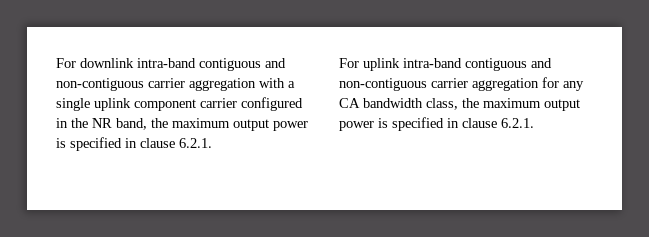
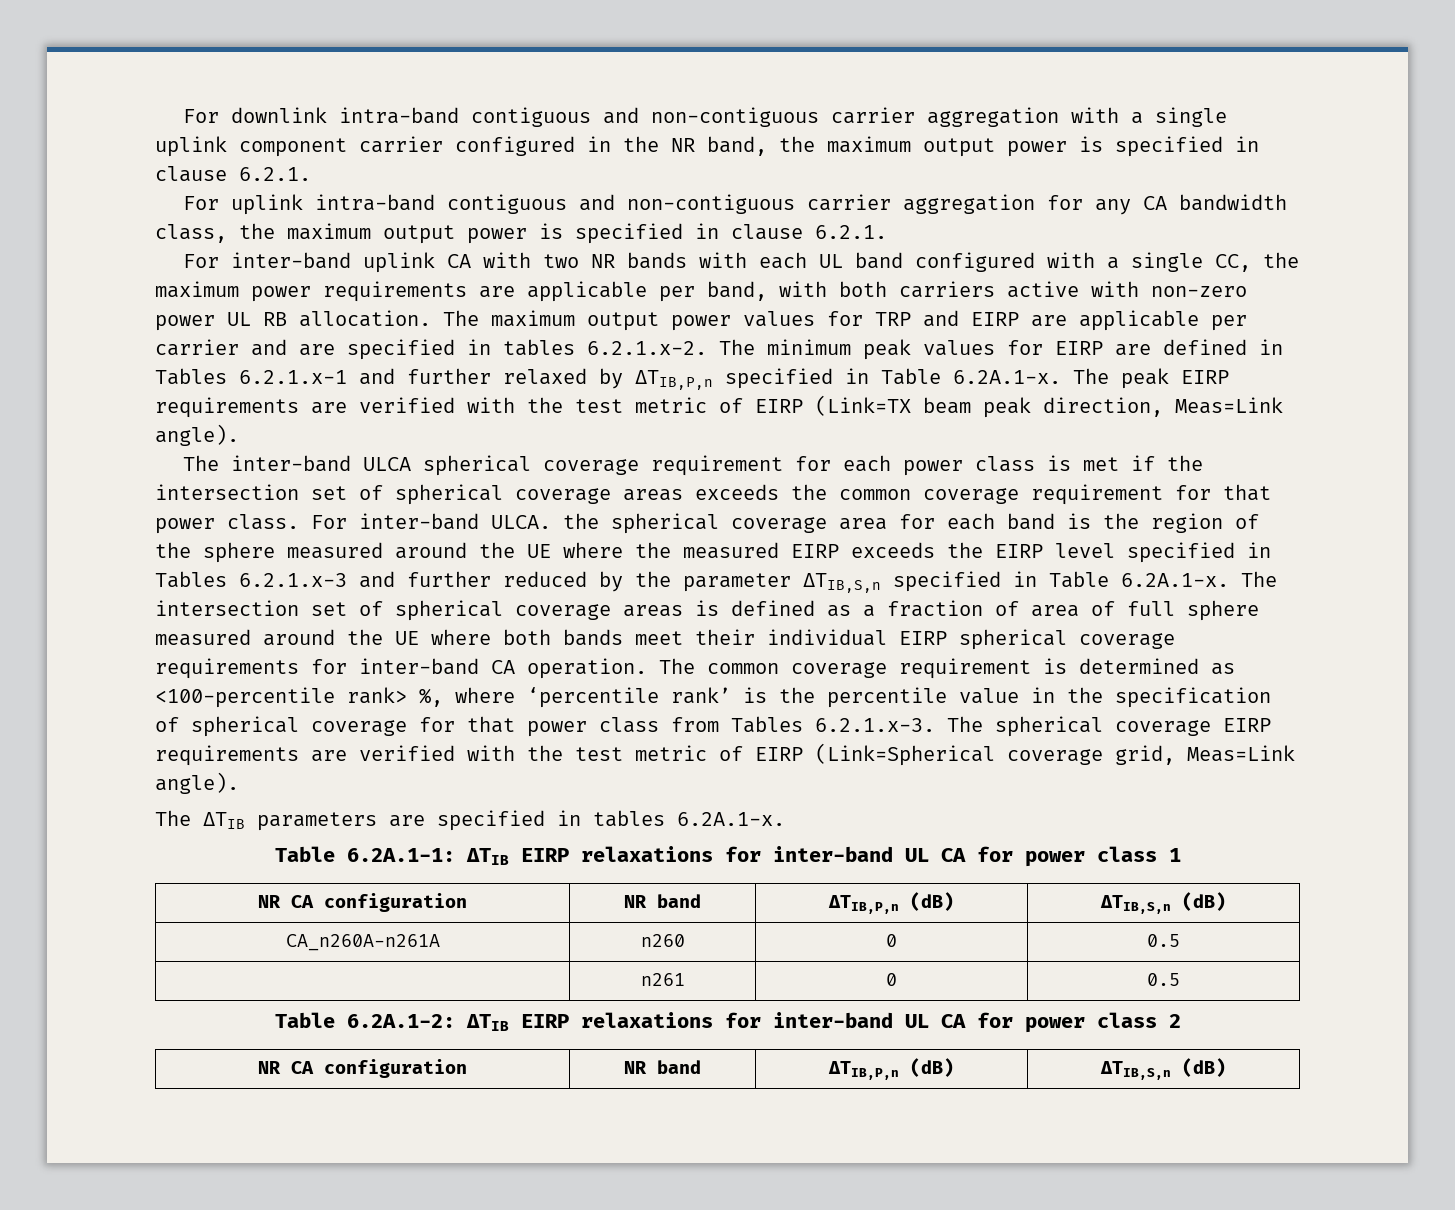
(534, 123) none -> [183,252,1300,273] [155,281,1247,302] [155,310,1247,331] [155,339,1283,360] [155,368,1229,390] [155,395,1283,418] [155,424,239,446] [183,455,1204,476] [155,484,1271,505] [155,513,1259,534] [155,542,1271,563] [155,571,1277,593] [155,600,1259,621] [155,629,1175,650] [155,658,1235,679] [155,687,1271,708] [155,716,1271,737] [155,743,1295,766] [155,772,239,794] [155,810,785,831] [274,846,1181,867] [258,893,467,912] [624,894,701,908] [828,892,954,914] [1100,892,1226,914] [285,934,440,951] [640,934,685,947] [886,934,897,947] [1147,934,1180,947] [640,973,685,986] [886,973,897,986] [1147,973,1180,986] [274,1012,1181,1033] [258,1059,467,1078] [624,1060,701,1074] [828,1058,954,1080] [1100,1058,1226,1080] // For inter-band uplink CA with two NR bands with each UL band configured with a single CC, the maximum power requirements are applicable per band, with both carriers active with non-zero power UL RB allocation. The maximum output power values for TRP and EIRP are applicable per carrier and are specified in tables 6.2.1.x-2. The minimum peak values for EIRP are defined in Tables 6.2.1.x-1 and further relaxed by ΔTIB,P,n specified in Table 6.2A.1-x. The peak EIRP requirements are verified with the test metric of EIRP (Link=TX beam peak direction, Meas=Link angle). // The inter-band ULCA spherical coverage requirement for each power class is met if the intersection set of spherical coverage areas exceeds the common coverage requirement for that power class. For inter-band ULCA. the spherical coverage area for each band is the region of the sphere measured around the UE where the measured EIRP exceeds the EIRP level specified in Tables 6.2.1.x-3 and further reduced by the parameter ΔTIB,S,n specified in Table 6.2A.1-x. The intersection set of spherical coverage areas is defined as a fraction of area of full sphere measured around the UE where both bands meet their individual EIRP spherical coverage requirements for inter-band CA operation. The common coverage requirement is determined as <100-percentile rank> %, where ‘percentile rank’ is the percentile value in the specification of spherical coverage for that power class from Tables 6.2.1.x-3. The spherical coverage EIRP requirements are verified with the test metric of EIRP (Link=Spherical coverage grid, Meas=Link angle). // The ΔTIB parameters are specified in tables 6.2A.1-x. // Table 6.2A.1-1: ΔTIB EIRP relaxations for inter-band UL CA for power class 1 // NR CA configuration | NR band | ΔTIB,P,n (dB) | ΔTIB,S,n (dB) // CA_n260A-n261A | n260 | 0 | 0.5 // | n261 | 0 | 0.5 // Table 6.2A.1-2: ΔTIB EIRP relaxations for inter-band UL CA for power class 2 // NR CA configuration | NR band | ΔTIB,P,n (dB) | ΔTIB,S,n (dB)

